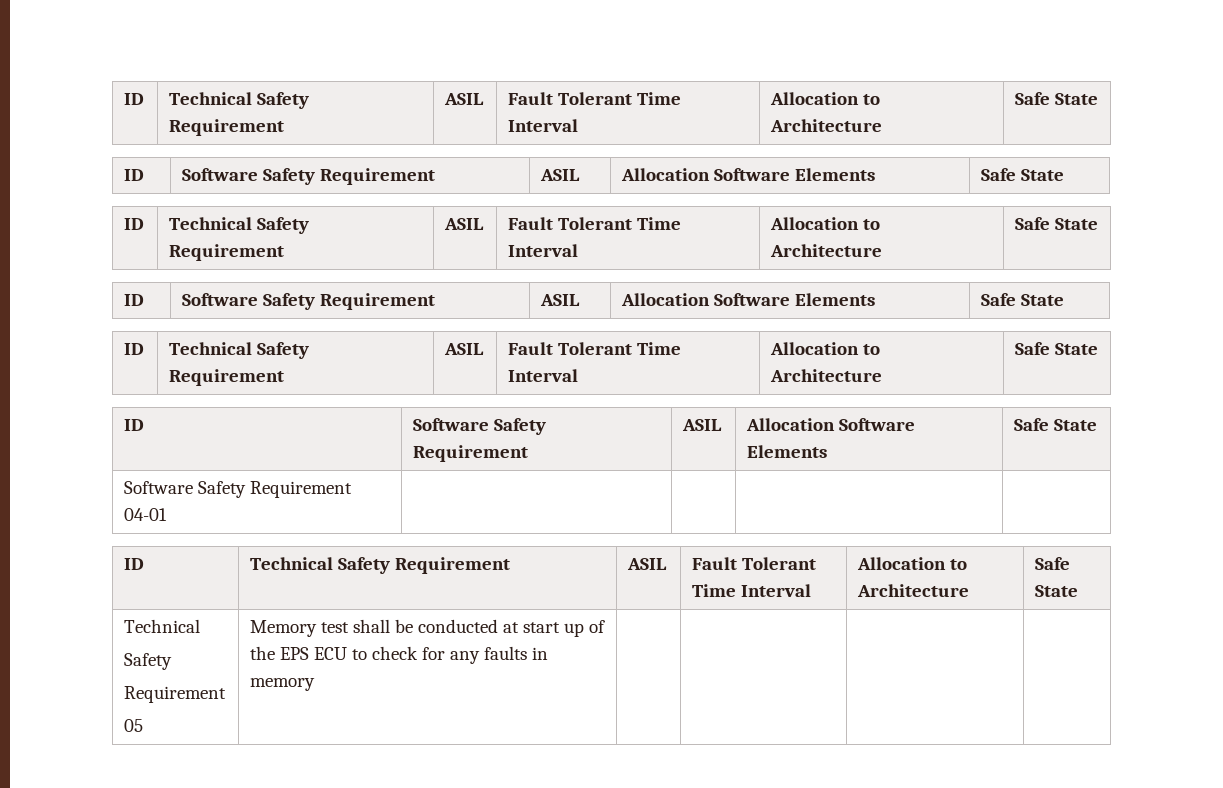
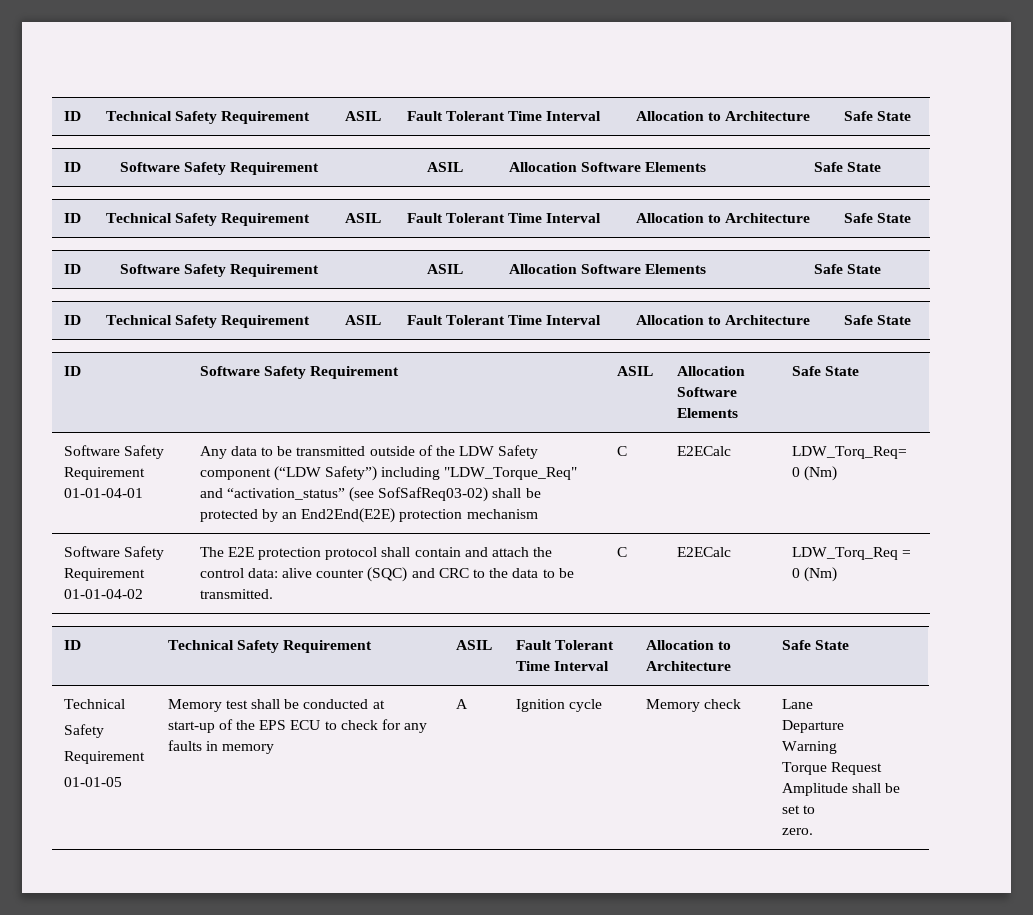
[124,508,168,521] 04-01 | | | | -> [63,488,143,498] [199,445,539,459] [199,466,578,481] [199,487,541,502] [199,508,538,523] [616,446,627,456] [676,446,731,456] [791,446,907,459] [791,466,837,481] [63,546,164,560] [63,568,145,581] [63,589,143,599] [199,547,553,560] [199,567,574,582] [199,589,273,599] [616,547,627,557] [676,547,731,557] [791,547,911,560] [791,567,837,582] 01-01-04-01 | Any data to be transmitted outside of the LDW Safety component (“LDW Safety”) including "LDW_Torque_Req" and “activation_status” (see SofSafReq03-02) shall be protected by an End2End(E2E) protection mechanism | C | E2ECalc | LDW_Torq_Req= 0 (Nm) // Software Safety Requirement 01-01-04-02 | The E2E protection protocol shall contain and attach the control data: alive counter (SQC) and CRC to the data to be transmitted. | C | E2ECalc | LDW_Torq_Req = 0 (Nm)
[124,719,144,732] 05 -> [63,777,122,787] 01-01-05
[523,622,585,637] start up -> [167,721,215,733] start-up
(316, 684) | | | -> [455,699,468,709] [515,699,602,712] [645,699,741,712] [781,699,813,709] [781,720,844,733] [781,741,837,754] [781,762,882,775] [781,783,901,796] [781,805,815,814] [781,828,813,835] A | Ignition cycle | Memory check | Lane // Departure // Warning // Torque Request Amplitude shall be set to // zero.

